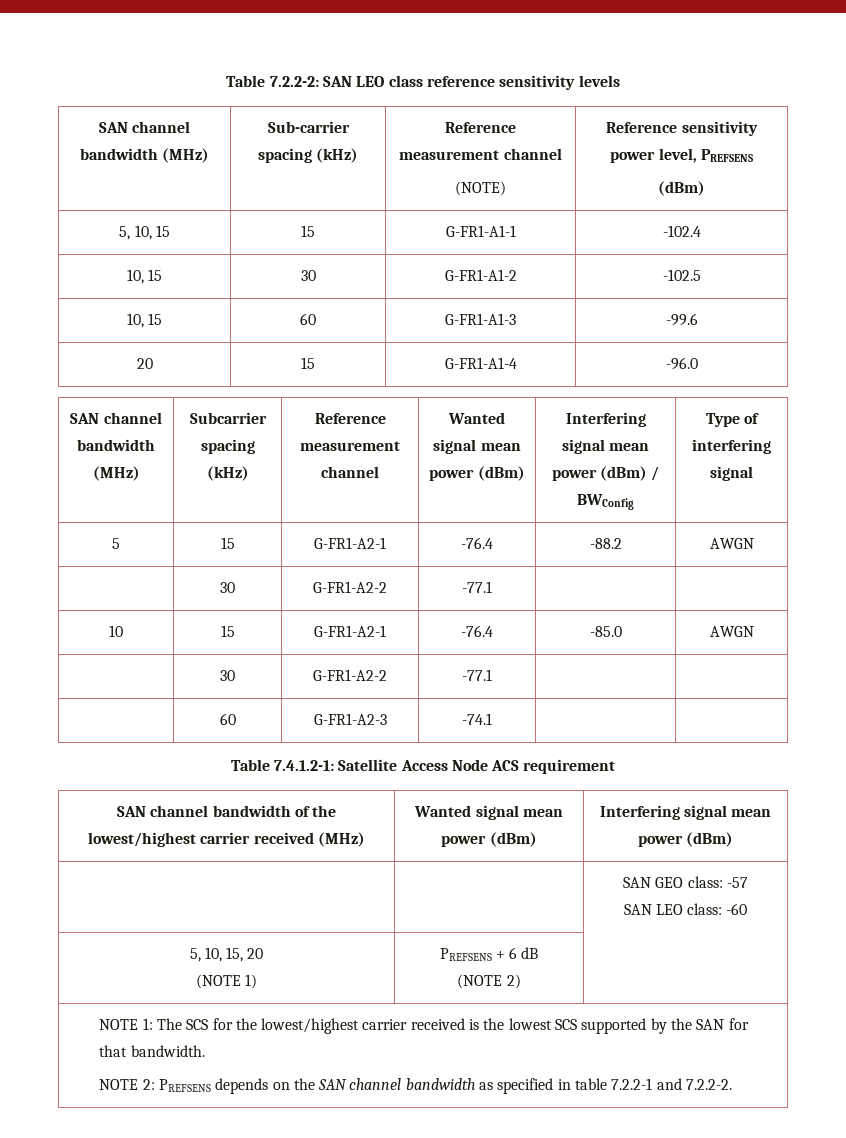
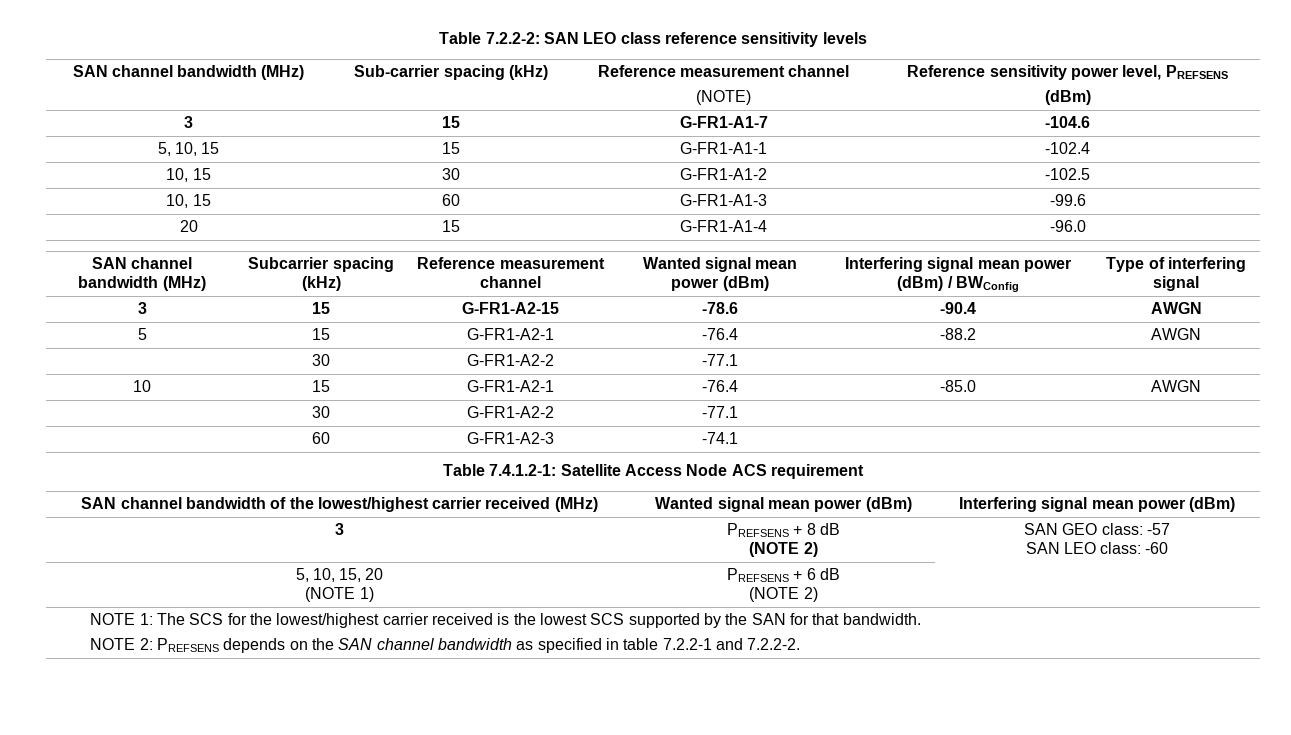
(705, 188) none -> [184,116,193,128] [442,116,460,128] [679,116,768,128] [1045,116,1090,128] // 3 | 15 | G-FR1-A1-7 | -104.6
(753, 473) none -> [137,302,147,314] [312,302,330,314] [462,302,559,314] [702,302,738,314] [940,302,976,314] [1150,302,1202,314] // 3 | 15 | G-FR1-A2-15 | -78.6 | -90.4 | AWGN
(734, 839) | -> [335,523,344,535] [727,523,840,537] [749,542,818,557] 3 | PREFSENS + 8 dB // (NOTE 2)

